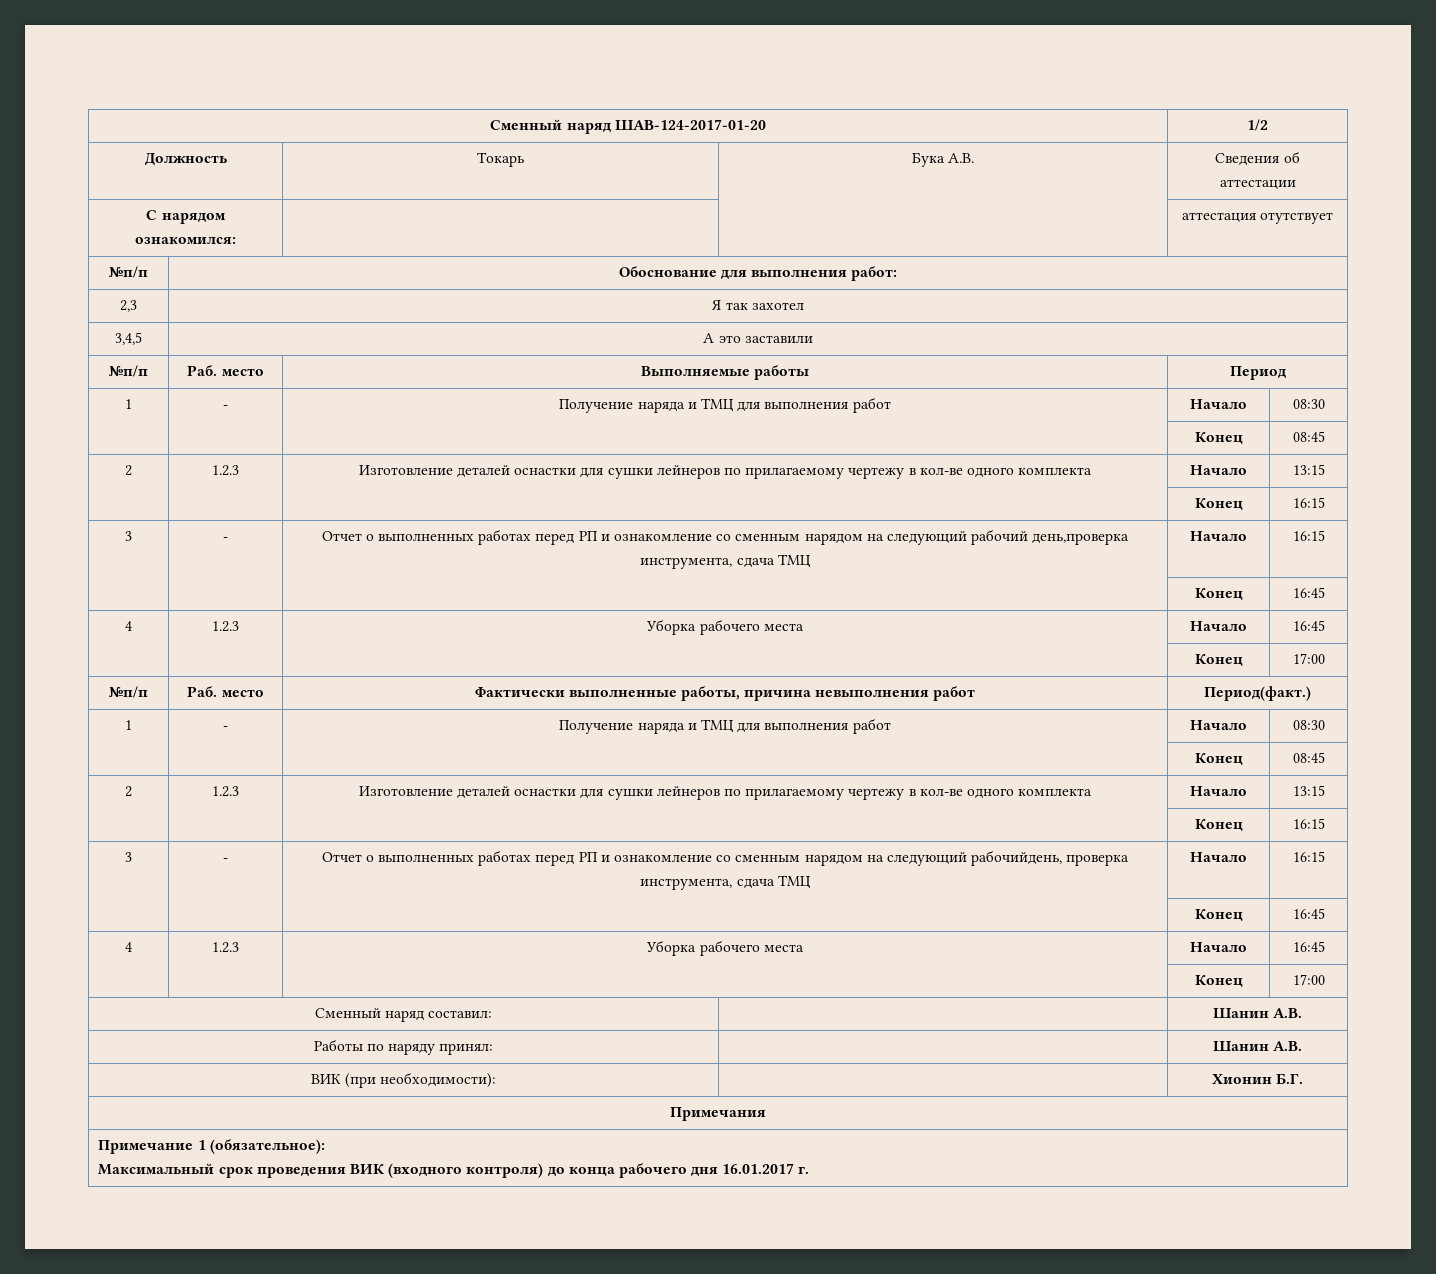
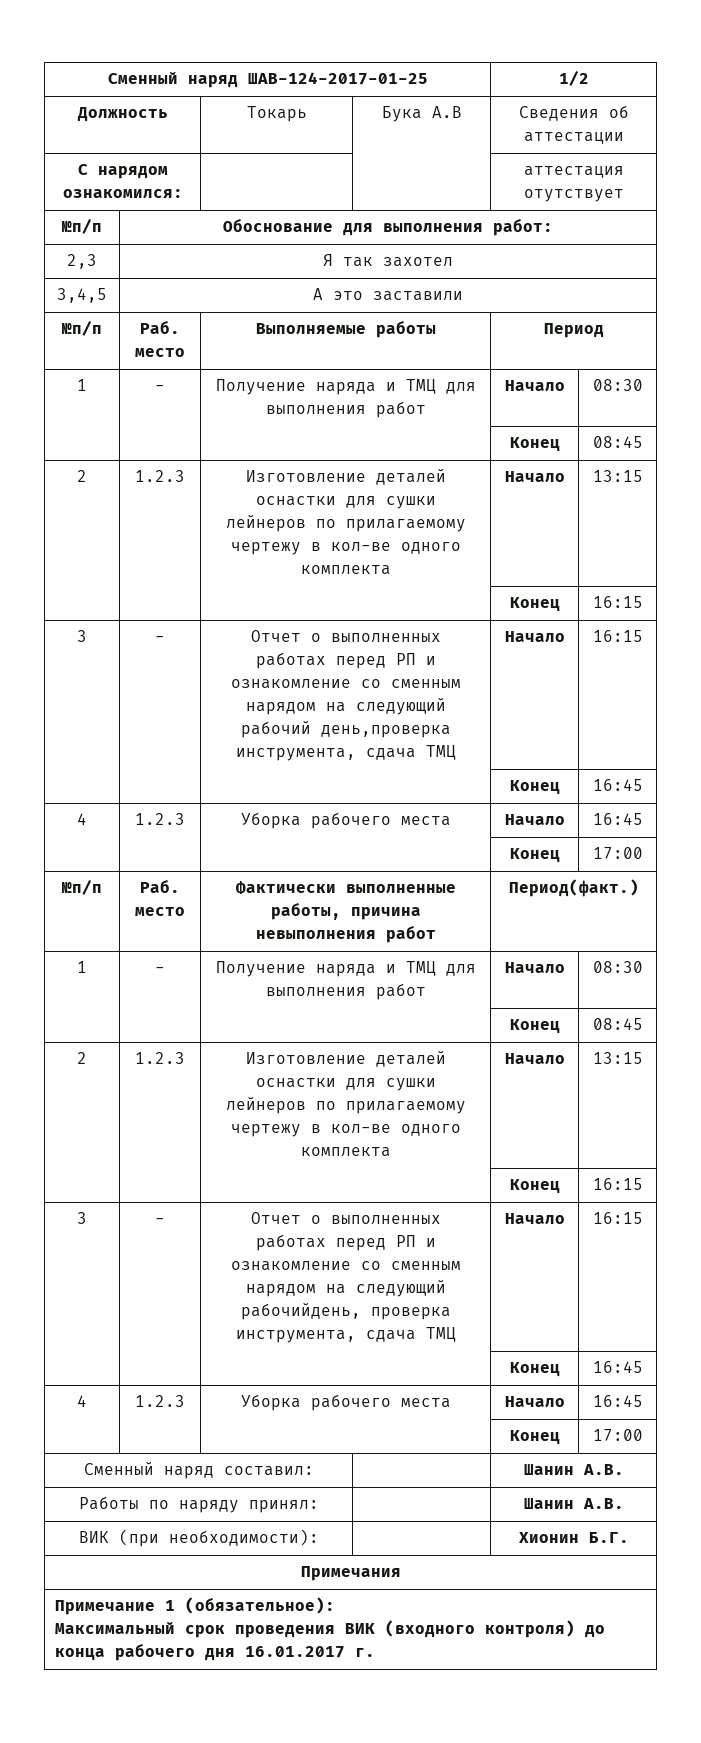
[490,119,766,134] Сменный наряд ШАВ-124-2017-01-20 -> [107,72,428,88] Сменный наряд ШАВ-124-2017-01-25
[948,153,975,163] А.В. -> [431,106,462,118] А.В

